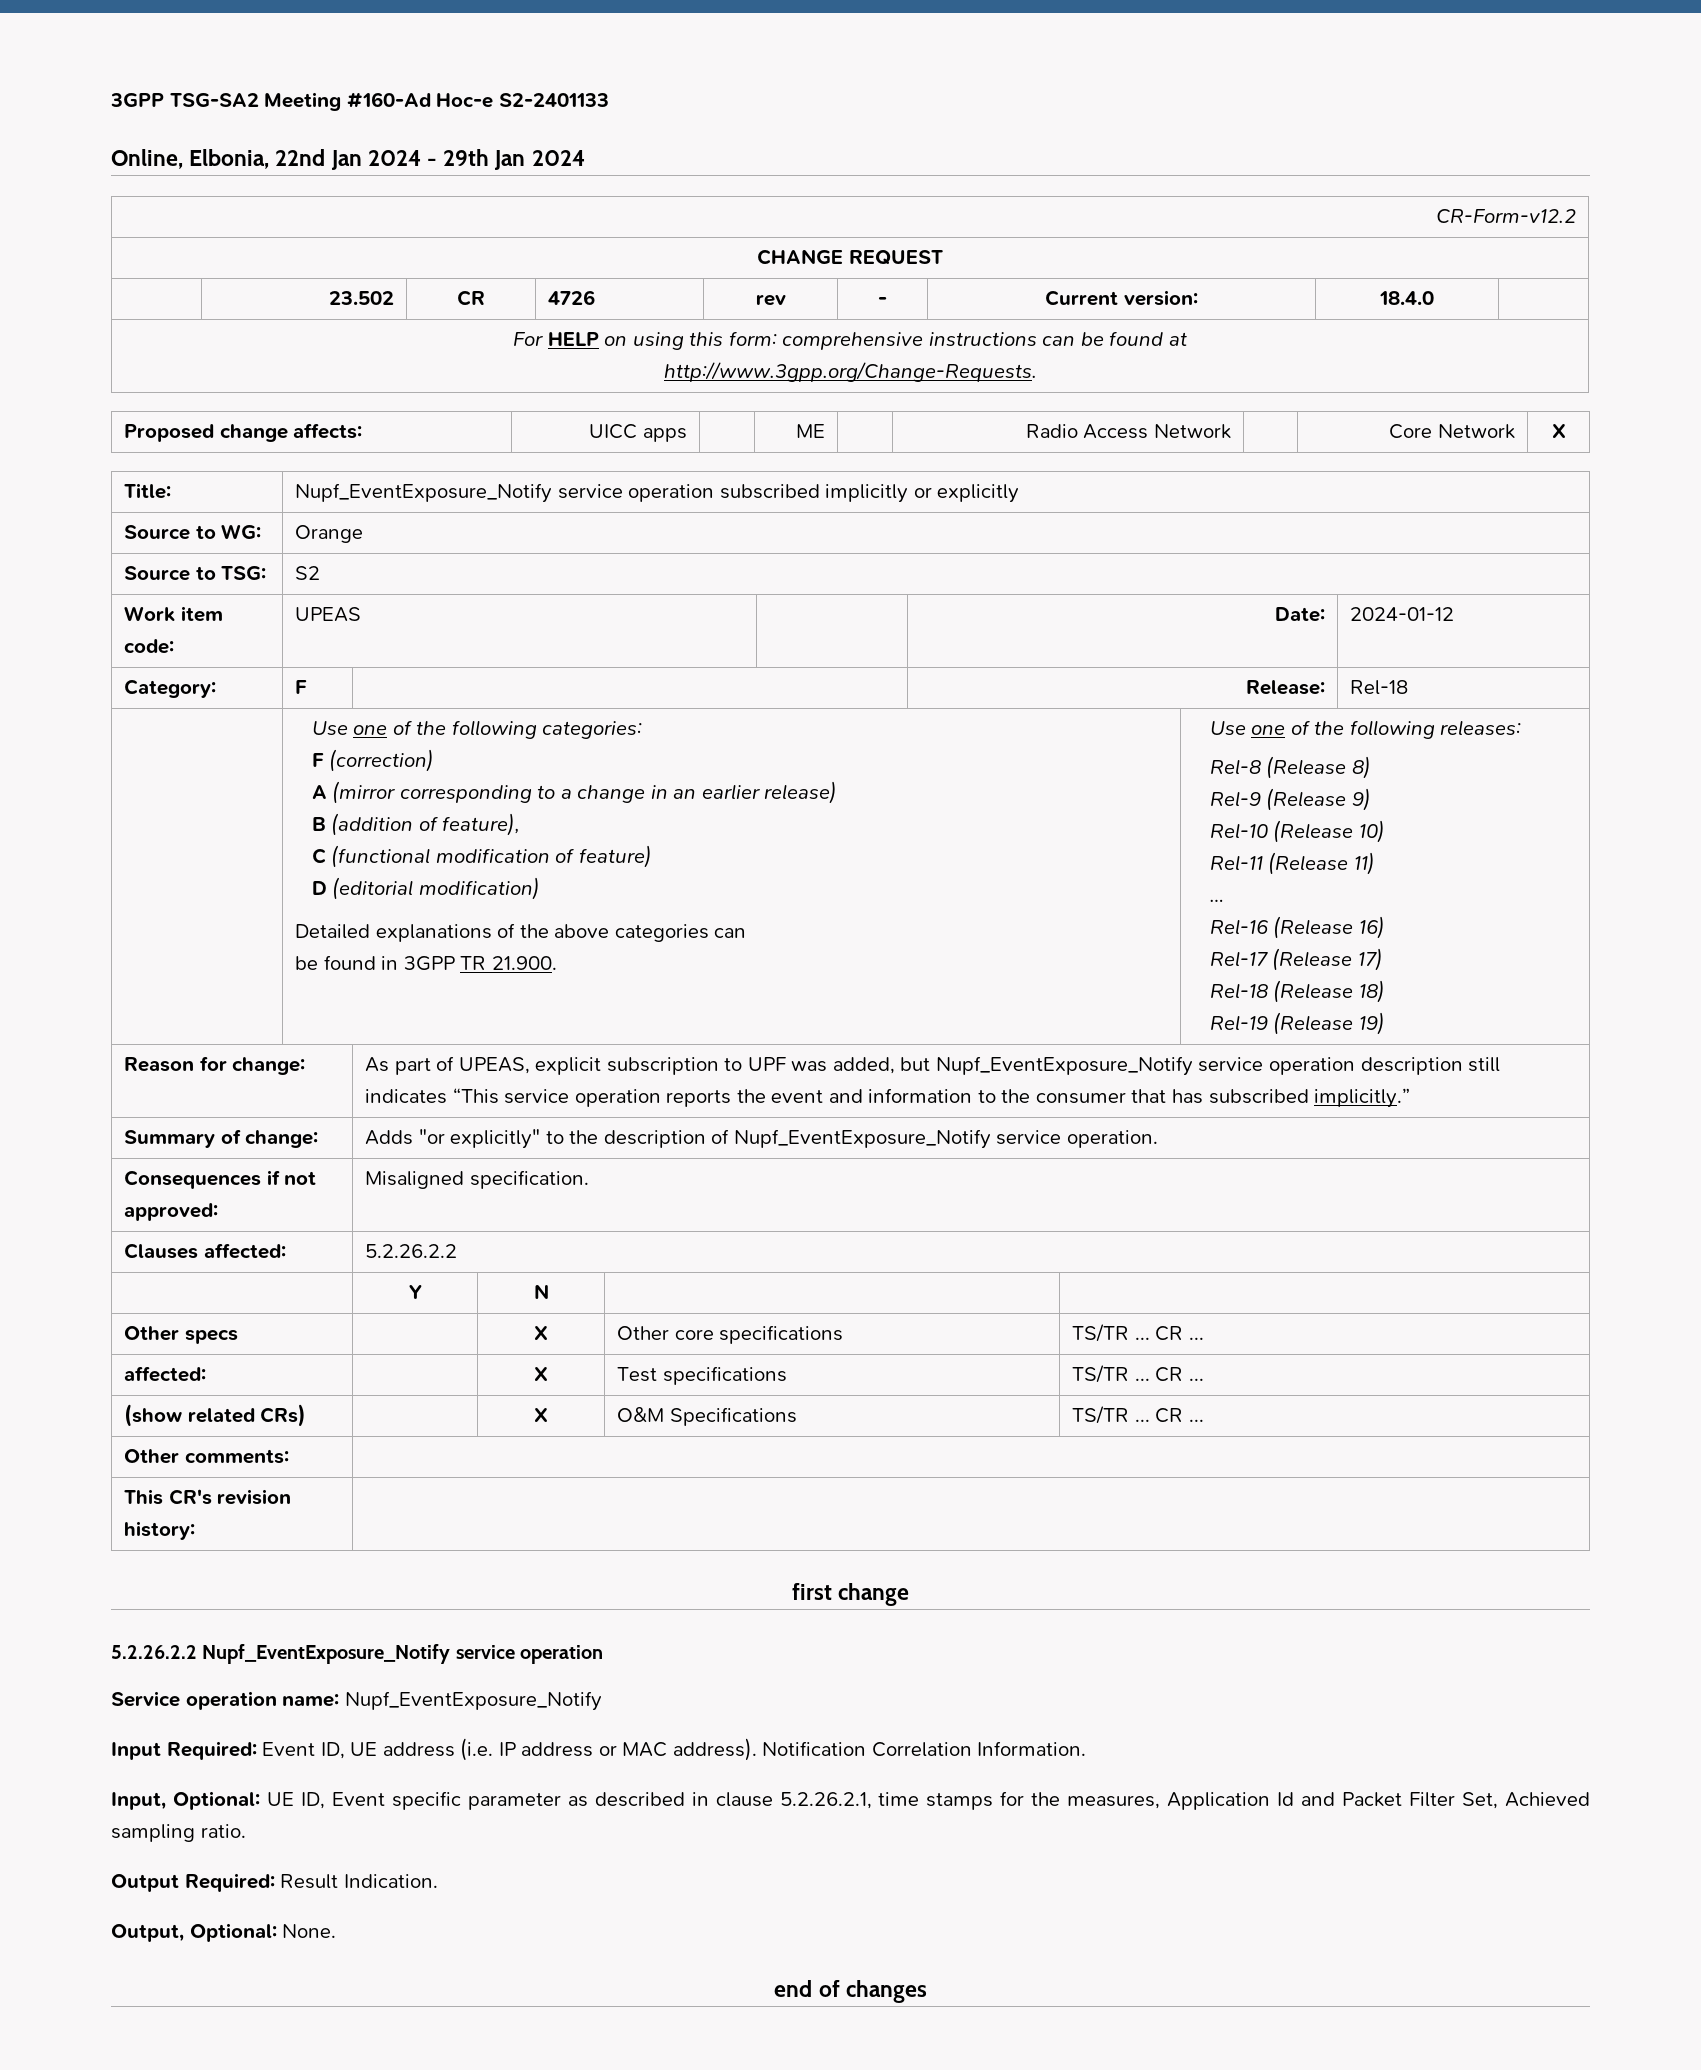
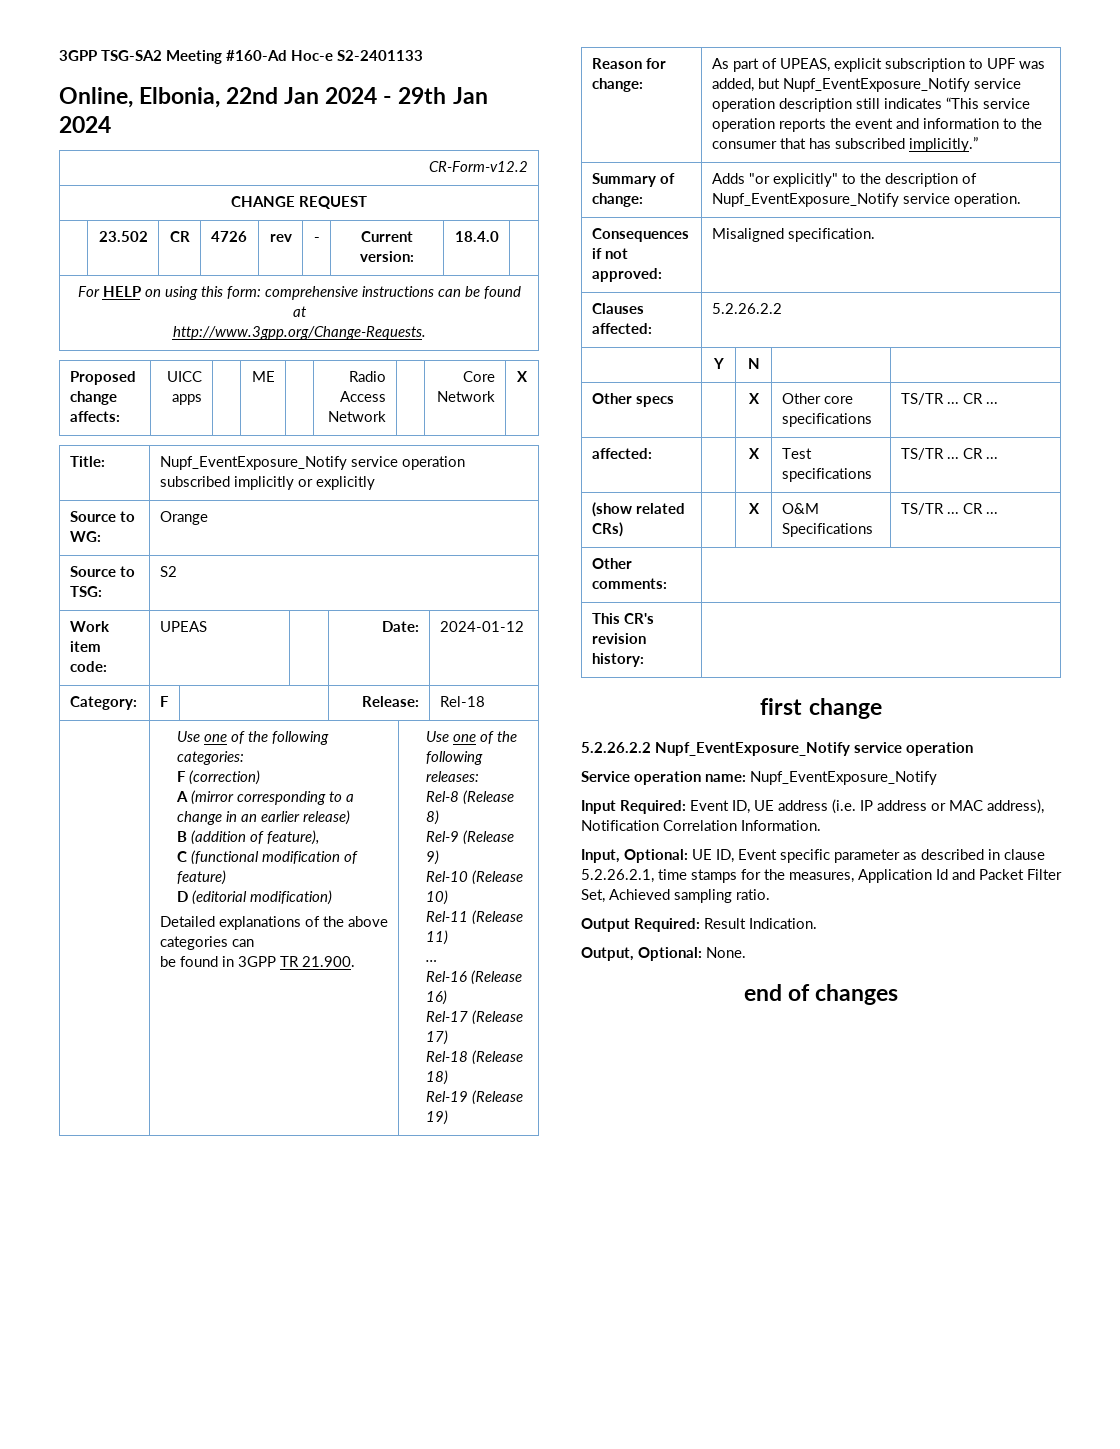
[672,1738,757,1761] address). -> [987,799,1044,814] address),

